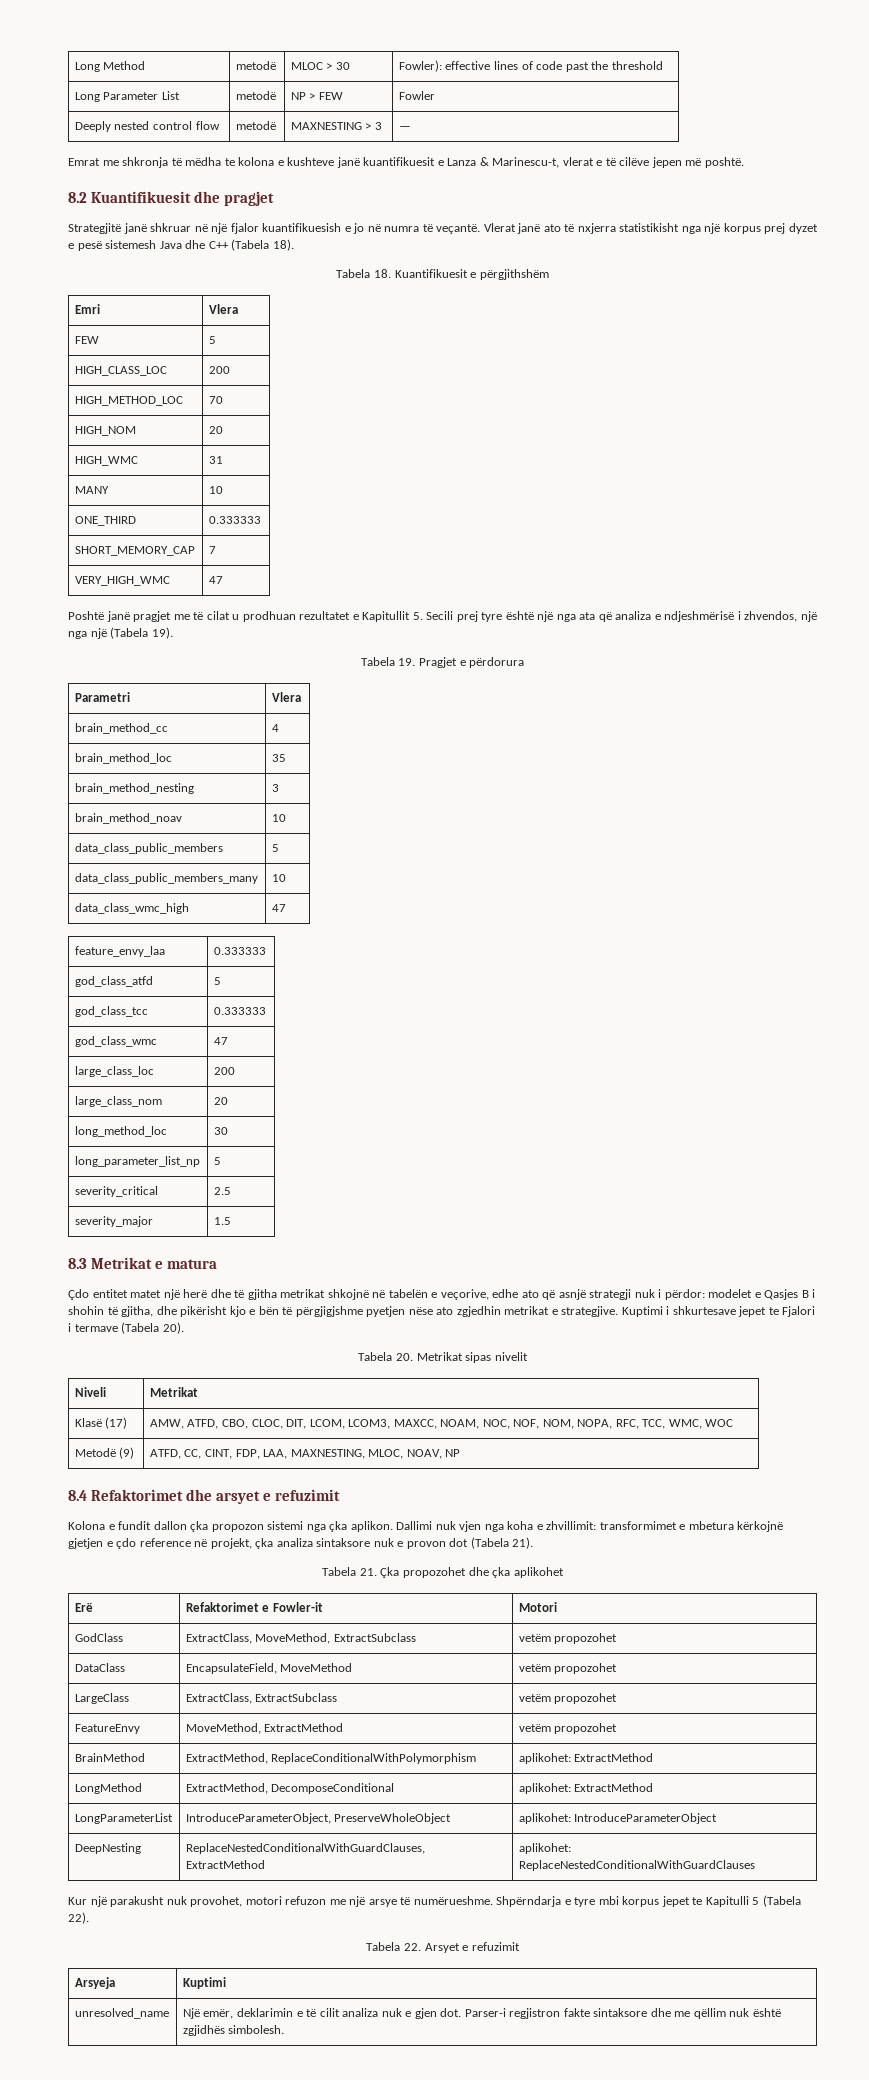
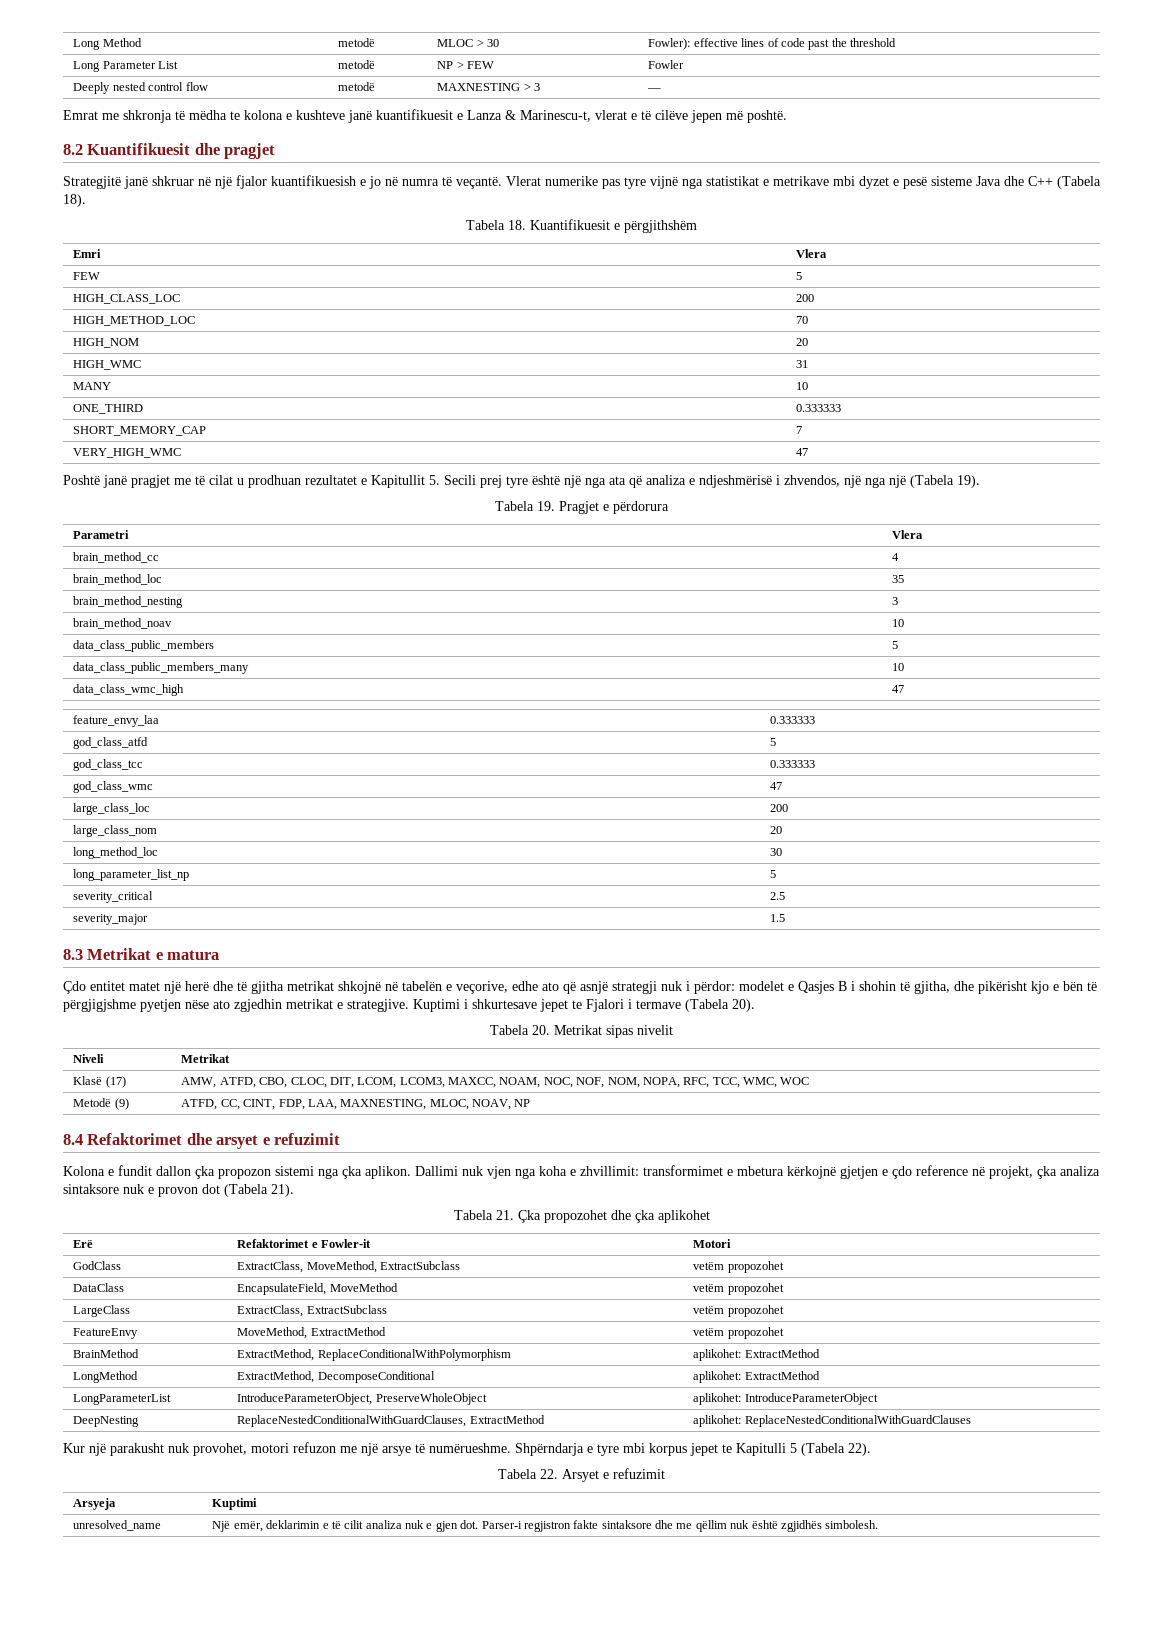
[517,223,786,234] janë ato të nxjerra statistikisht nga një korpus prej -> [545,176,855,189] numerike pas tyre vijnë nga statistikat e metrikave mbi
[105,240,157,249] sistemesh -> [931,176,972,186] sisteme

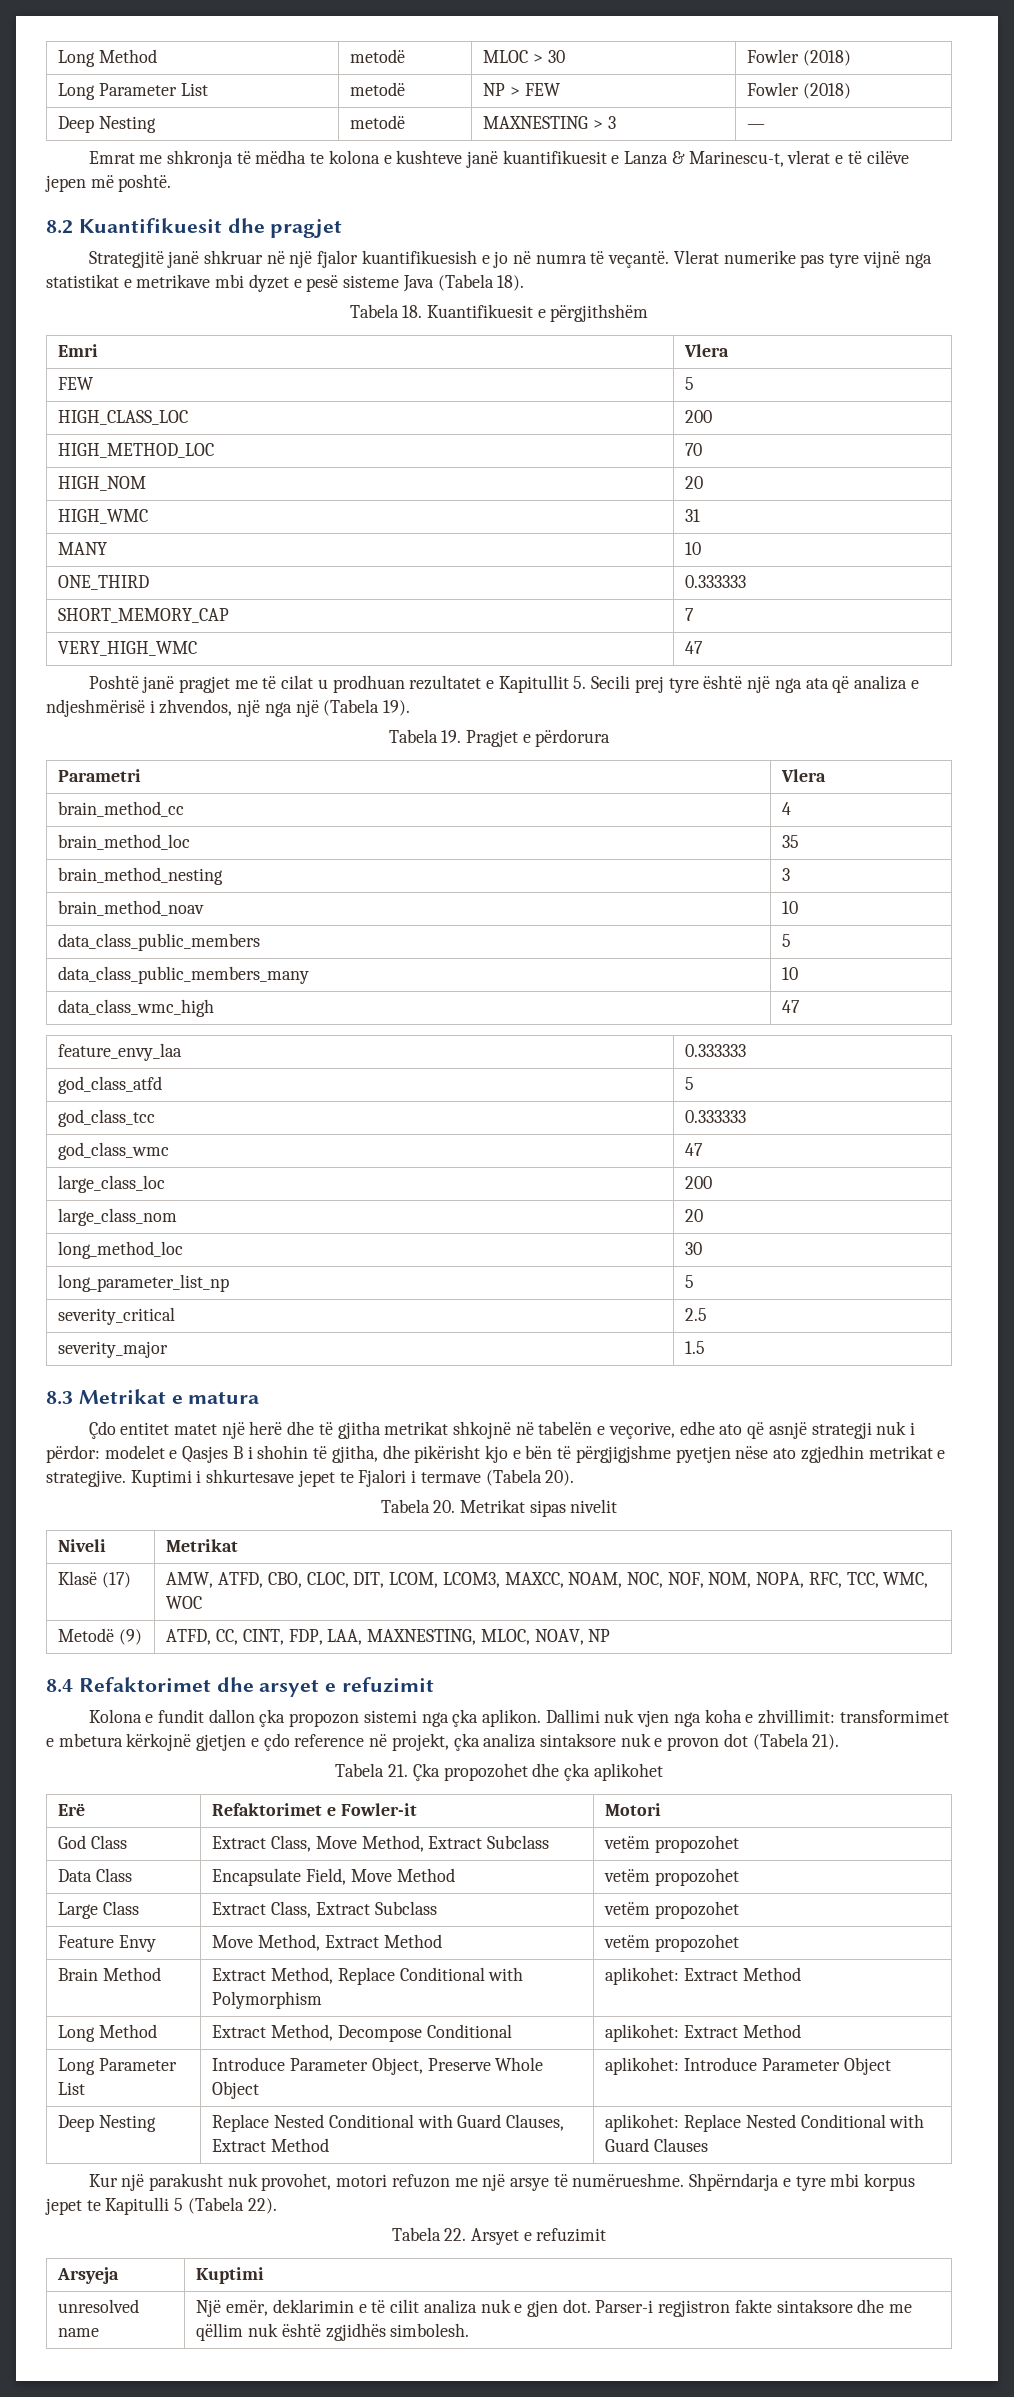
[648,38,897,50] Fowler): effective lines of code past the threshold -> [747,49,852,66] Fowler (2018)
[73,82,208,94] // Deeply nested control flow -> [803,83,852,99] [58,116,157,133] (2018) // Deep Nesting
[1004,176,1053,186] dhe C++ -> (434, 283) none
[73,1261,122,1270] [237,1261,461,1273] [693,1261,784,1273] [73,1283,125,1292] [237,1283,398,1295] [693,1283,784,1295] [73,1305,131,1317] [237,1305,387,1317] [693,1305,784,1317] [73,1328,139,1339] [237,1327,386,1339] [693,1327,784,1339] [73,1349,140,1358] [237,1349,511,1361] [693,1349,820,1361] [73,1371,139,1383] [237,1371,435,1383] [693,1371,820,1383] [73,1394,172,1405] [237,1393,487,1405] [693,1393,878,1405] [73,1416,140,1427] [237,1415,545,1427] [693,1415,971,1427] GodClass | ExtractClass, MoveMethod, ExtractSubclass | vetëm propozohet // DataClass | EncapsulateField, MoveMethod | vetëm propozohet // LargeClass | ExtractClass, ExtractSubclass | vetëm propozohet // FeatureEnvy | MoveMethod, ExtractMethod | vetëm propozohet // BrainMethod | ExtractMethod, ReplaceConditionalWithPolymorphism | aplikohet: ExtractMethod // LongMethod | ExtractMethod, DecomposeConditional | aplikohet: ExtractMethod // LongParameterList | IntroduceParameterObject, PreserveWholeObject | aplikohet: IntroduceParameterObject // DeepNesting | ReplaceNestedConditionalWithGuardClauses, ExtractMethod | aplikohet: ReplaceNestedConditionalWithGuardClauses -> [58,1835,128,1849] [212,1835,550,1852] [604,1835,740,1853] [58,1868,133,1882] [212,1868,455,1886] [604,1868,740,1886] [58,1901,140,1919] [212,1901,437,1918] [604,1901,740,1919] [58,1935,157,1952] [212,1934,442,1951] [604,1934,740,1952] [58,1967,162,1981] [212,1967,524,1985] [212,1991,323,2009] [605,1967,801,1985] [58,2024,158,2042] [212,2024,512,2042] [605,2024,801,2042] [58,2058,178,2075] [58,2082,86,2095] [212,2057,544,2075] [212,2081,260,2099] [605,2057,891,2075] [58,2115,157,2132] [212,2114,565,2132] [212,2138,330,2152] [605,2114,925,2132] [605,2138,709,2152] God Class | Extract Class, Move Method, Extract Subclass | vetëm propozohet // Data Class | Encapsulate Field, Move Method | vetëm propozohet // Large Class | Extract Class, Extract Subclass | vetëm propozohet // Feature Envy | Move Method, Extract Method | vetëm propozohet // Brain Method | Extract Method, Replace Conditional with Polymorphism | aplikohet: Extract Method // Long Method | Extract Method, Decompose Conditional | aplikohet: Extract Method // Long Parameter List | Introduce Parameter Object, Preserve Whole Object | aplikohet: Introduce Parameter Object // Deep Nesting | Replace Nested Conditional with Guard Clauses, Extract Method | aplikohet: Replace Nested Conditional with Guard Clauses
[73,1520,162,1531] unresolved_name -> [58,2299,140,2313] [58,2328,100,2337] unresolved name

